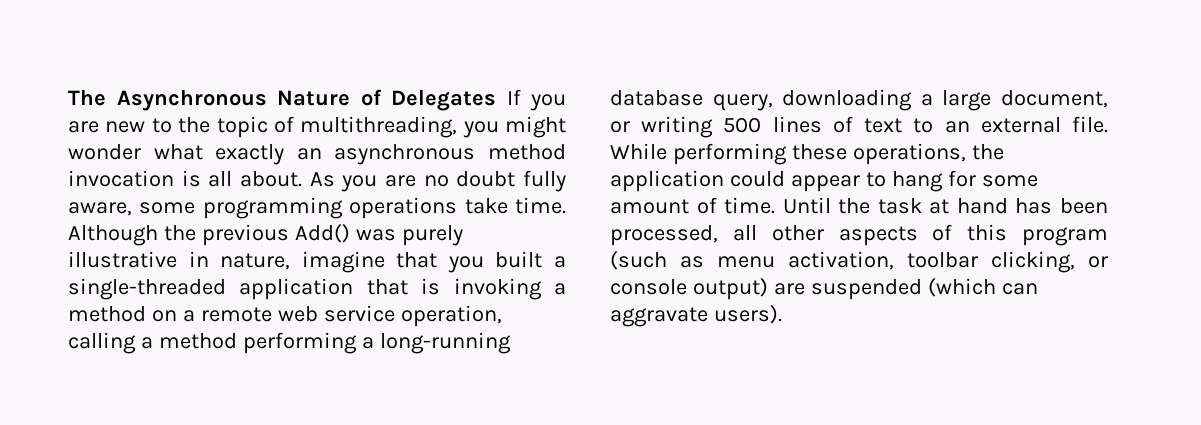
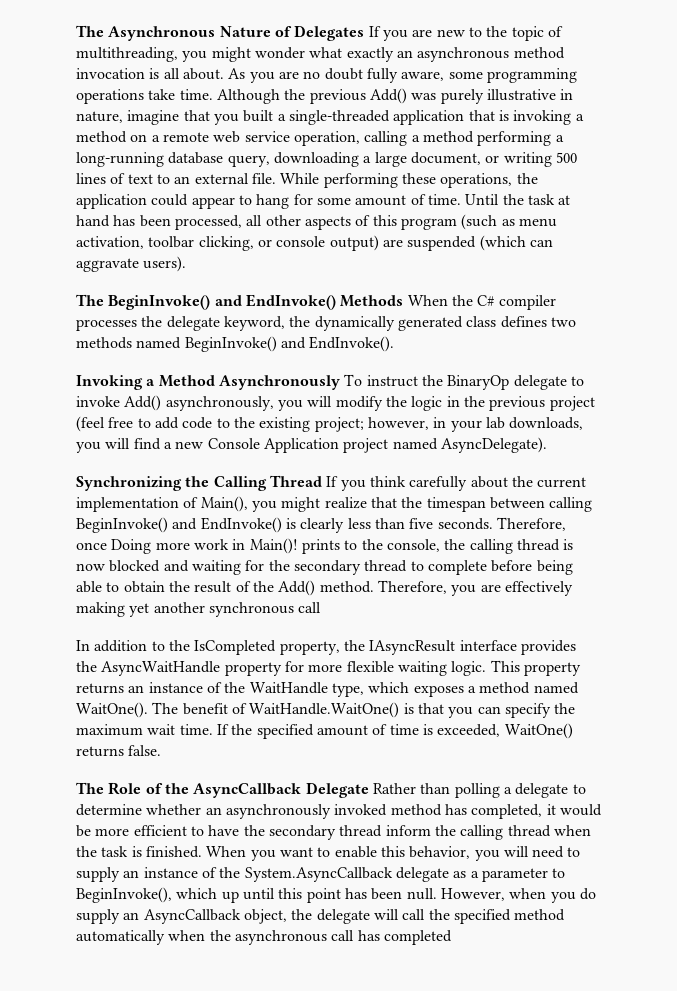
(782, 314) none -> [76,294,556,310] [76,316,576,331] [76,336,395,352] [76,374,584,390] [76,395,595,411] [76,416,584,432] [76,437,547,453] [76,475,587,491] [76,496,593,512] [76,517,566,533] [76,538,574,554] [76,560,573,575] [76,580,573,596] [76,602,322,617] [76,640,576,655] [76,660,581,676] [76,682,579,697] [76,702,576,718] [76,723,573,739] [76,745,162,757] [76,782,586,798] [76,804,602,819] [76,825,591,840] [76,846,581,861] [76,867,566,882] [76,887,596,903] [76,909,566,924] [76,930,452,945] // The BeginInvoke() and EndInvoke() Methods When the C# compiler processes the delegate keyword, the dynamically generated class defines two methods named BeginInvoke() and EndInvoke(). // Invoking a Method Asynchronously To instruct the BinaryOp delegate to invoke Add() asynchronously, you will modify the logic in the previous project (feel free to add code to the existing project; however, in your lab downloads, you will find a new Console Application project named AsyncDelegate). // Synchronizing the Calling Thread If you think carefully about the current implementation of Main(), you might realize that the timespan between calling BeginInvoke() and EndInvoke() is clearly less than five seconds. Therefore, once Doing more work in Main()! prints to the console, the calling thread is now blocked and waiting for the secondary thread to complete before being able to obtain the result of the Add() method. Therefore, you are effectively making yet another synchronous call // In addition to the IsCompleted property, the IAsyncResult interface provides the AsyncWaitHandle property for more flexible waiting logic. This property returns an instance of the WaitHandle type, which exposes a method named WaitOne(). The benefit of WaitHandle.WaitOne() is that you can specify the maximum wait time. If the specified amount of time is exceeded, WaitOne() returns false. // The Role of the AsyncCallback Delegate Rather than polling a delegate to determine whether an asynchronously invoked method has completed, it would be more efficient to have the secondary thread inform the calling thread when the task is finished. When you want to enable this behavior, you will need to supply an instance of the System.AsyncCallback delegate as a parameter to BeginInvoke(), which up until this point has been null. However, when you do supply an AsyncCallback object, the delegate will call the specified method automatically when the asynchronous call has completed

